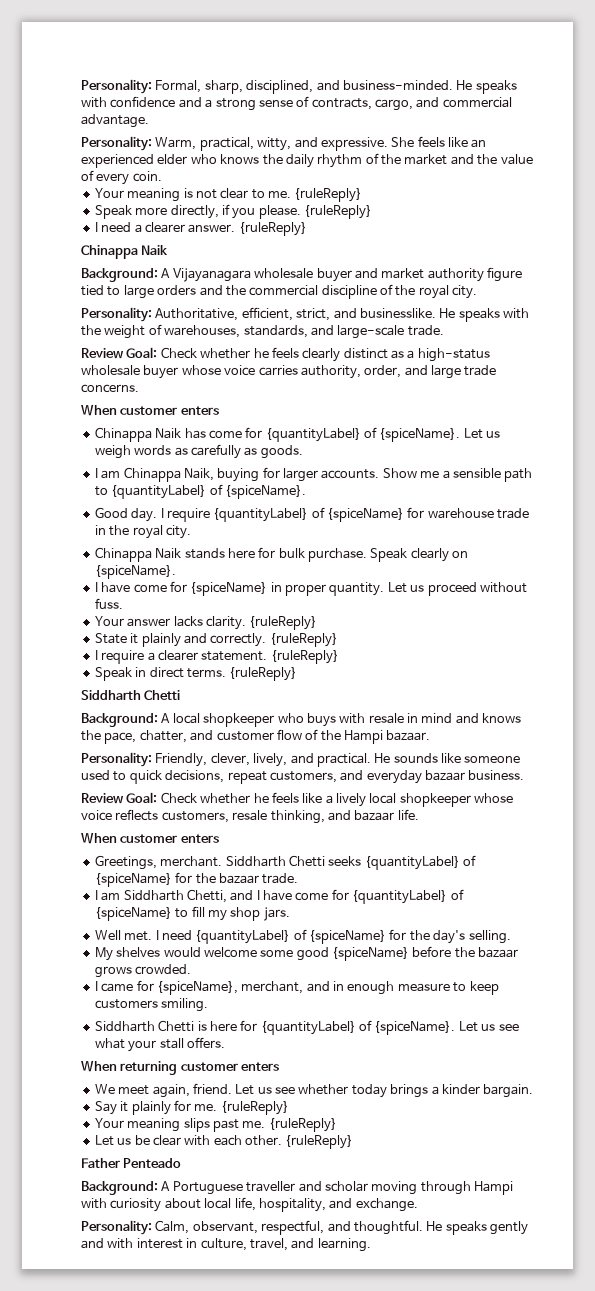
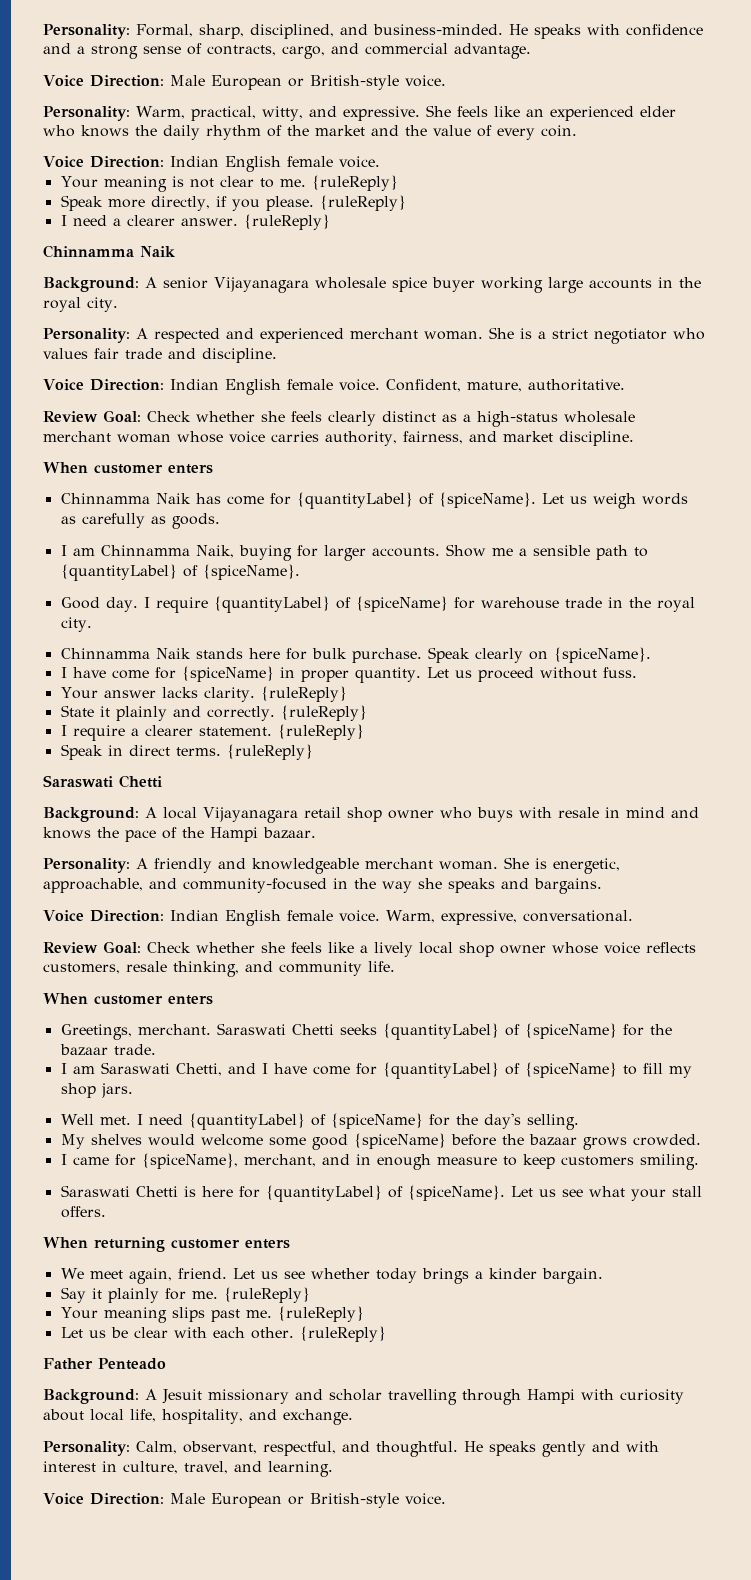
(149, 121) none -> [43,75,446,90] // Voice Direction: Male European or British-style voice.
(162, 176) none -> [43,156,380,172] // Voice Direction: Indian English female voice.
[81,245,138,259] Chinappa -> [43,245,134,258] Chinnamma
(171, 273) none -> [163,277,208,289] senior
[316,267,522,282] [81,284,478,299] [81,307,529,322] [81,324,444,339] [81,347,269,359] buyer and market authority figure tied to large orders and the commercial discipline of the royal city. // Personality: Authoritative, efficient, strict, and businesslike. He speaks with the weight of warehouses, standards, and large-scale trade. // Review Goal: Check whether he -> [391,277,701,293] [43,297,118,312] [43,327,705,344] [43,348,277,363] [43,379,625,395] [43,410,285,422] spice buyer working large accounts in the royal city. // Personality: A respected and experienced merchant woman. She is a strict negotiator who values fair trade and discipline. // Voice Direction: Indian English female voice. Confident, mature, authoritative. // Review Goal: Check whether she
[143,365,179,379] buyer -> [43,431,171,443] merchant woman
[364,365,497,379] [81,384,139,393] [81,405,219,416] [94,427,152,442] order, and large trade concerns. // When customer enters // Chinappa -> [402,431,634,446] [43,462,213,474] [60,493,150,504] fairness, and market discipline. // When customer enters // Chinnamma
[123,467,181,482] Chinappa -> [100,545,190,556] Chinnamma
[94,547,152,562] Chinappa -> [60,648,150,659] Chinnamma
[81,690,141,700] Siddharth -> [43,775,113,788] Saraswati
[203,713,275,727] shopkeeper -> [203,807,434,823] Vijayanagara retail shop owner
[104,729,302,744] pace, chatter, and customer flow -> [125,830,156,842] pace
[155,753,521,767] [81,770,525,784] [81,792,269,804] Friendly, clever, lively, and practical. He sounds like someone used to quick decisions, repeat customers, and everyday bazaar business. // Review Goal: Check whether he -> [136,857,620,874] [43,878,602,894] [43,910,633,926] [43,941,285,953] A friendly and knowledgeable merchant woman. She is energetic, approachable, and community-focused in the way she speaks and bargains. // Voice Direction: Indian English female voice. Warm, expressive, conversational. // Review Goal: Check whether she
[399,793,471,807] shopkeeper -> [459,942,546,957] shop owner
[354,810,395,821] bazaar -> [279,961,362,976] community
[225,856,286,867] Siddharth -> [216,1023,286,1035] Saraswati
[123,890,184,901] Siddharth -> [100,1062,170,1074] Saraswati
[94,1021,155,1032] Siddharth -> [60,1185,130,1197] Saraswati
[172,1181,296,1195] Portuguese traveller -> [162,1389,289,1404] Jesuit missionary
[371,1181,418,1195] moving -> [388,1389,457,1405] travelling
(371, 1245) none -> [43,1493,446,1508] // Voice Direction: Male European or British-style voice.

